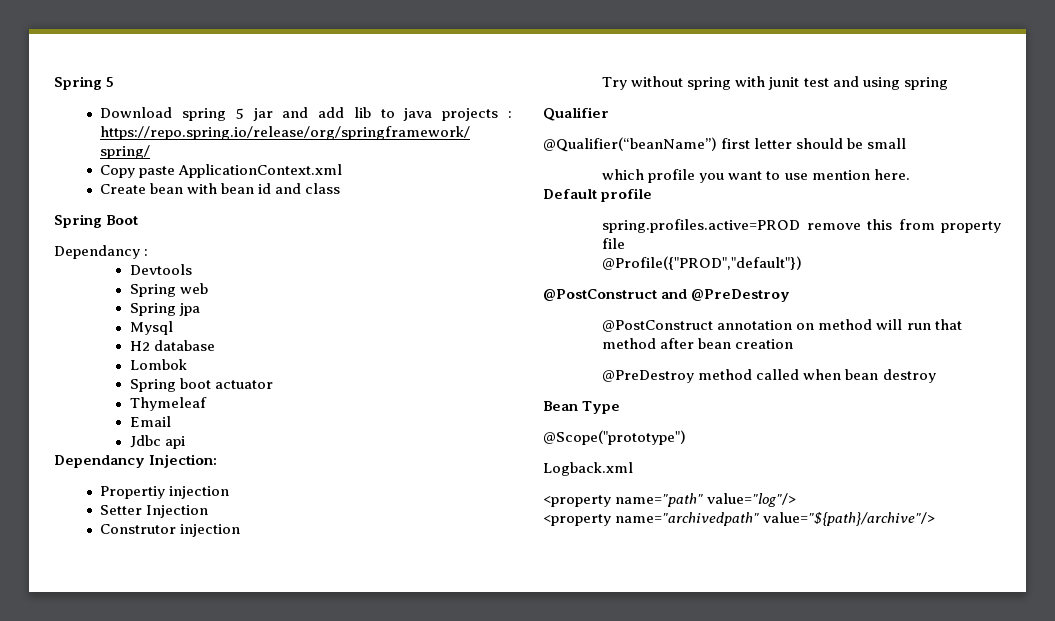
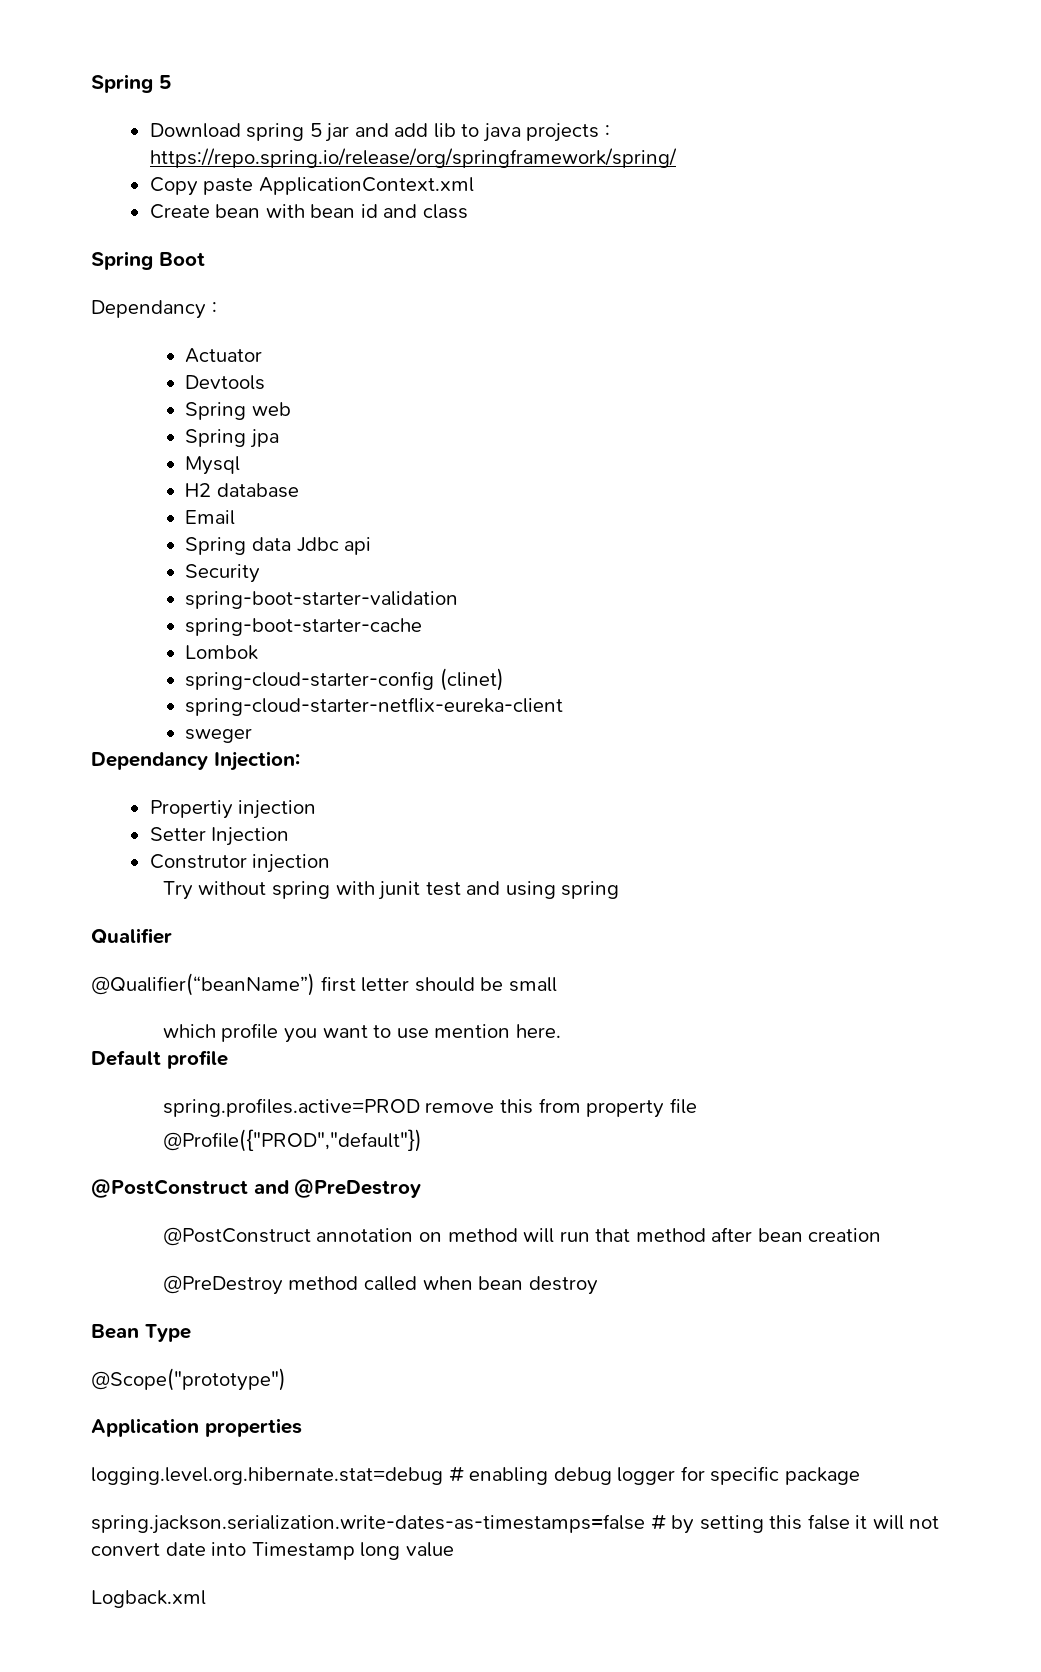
(149, 252) none -> [185,348,263,363] // Actuator
[129,359,187,370] [129,378,273,392] [129,397,207,411] [129,416,171,427] [129,435,185,449] Lombok // Spring boot actuator // Thymeleaf // Email // Jdbc api -> [185,510,236,525] [185,537,372,555] [185,564,261,583] [185,591,459,609] [185,618,423,636] [185,645,259,660] [185,668,505,691] [185,697,564,716] [185,728,253,743] Email // Spring data Jdbc api // Security // spring-boot-starter-validation // spring-boot-starter-cache // Lombok // spring-cloud-starter-config (clinet) // spring-cloud-starter-netflix-eureka-client // sweger
[543,462,633,476] [543,493,797,507] [543,512,936,526] Logback.xml // <property name="path" value="log"/> // <property name="archivedpath" value="${path}/archive"/> -> [91,1418,302,1437] [91,1466,860,1485] [91,1514,940,1534] [91,1542,454,1560] [91,1590,206,1608] Application properties // logging.level.org.hibernate.stat=debug # enabling debug logger for specific package // spring.jackson.serialization.write-dates-as-timestamps=false # by setting this false it will not convert date into Timestamp long value // Logback.xml

